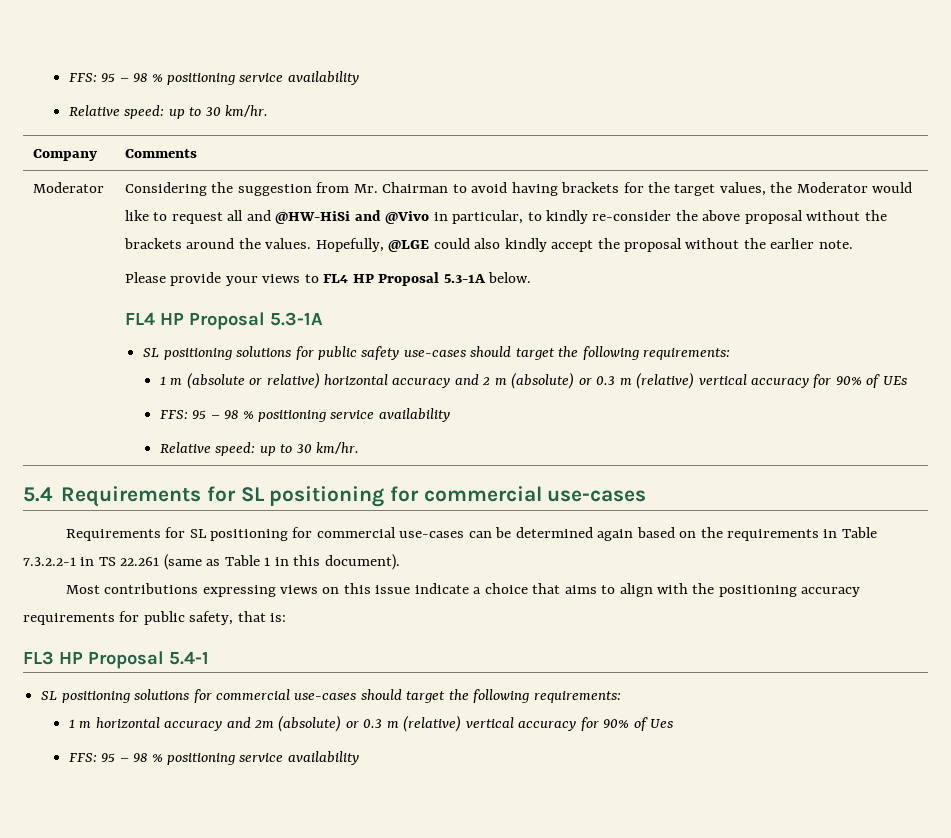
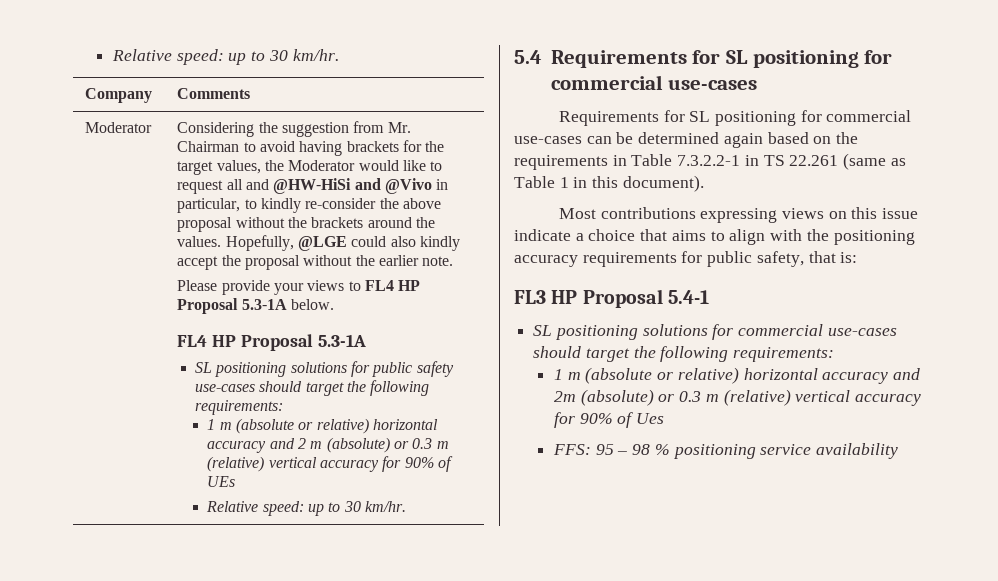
[68,71,359,85] FFS: 95 – 98 % positioning service availability // -> (111, 55) none
[159,408,450,422] // FFS: 95 – 98 % positioning service availability -> (236, 481) none
(92, 724) none -> [585,367,739,384] (absolute or relative)

